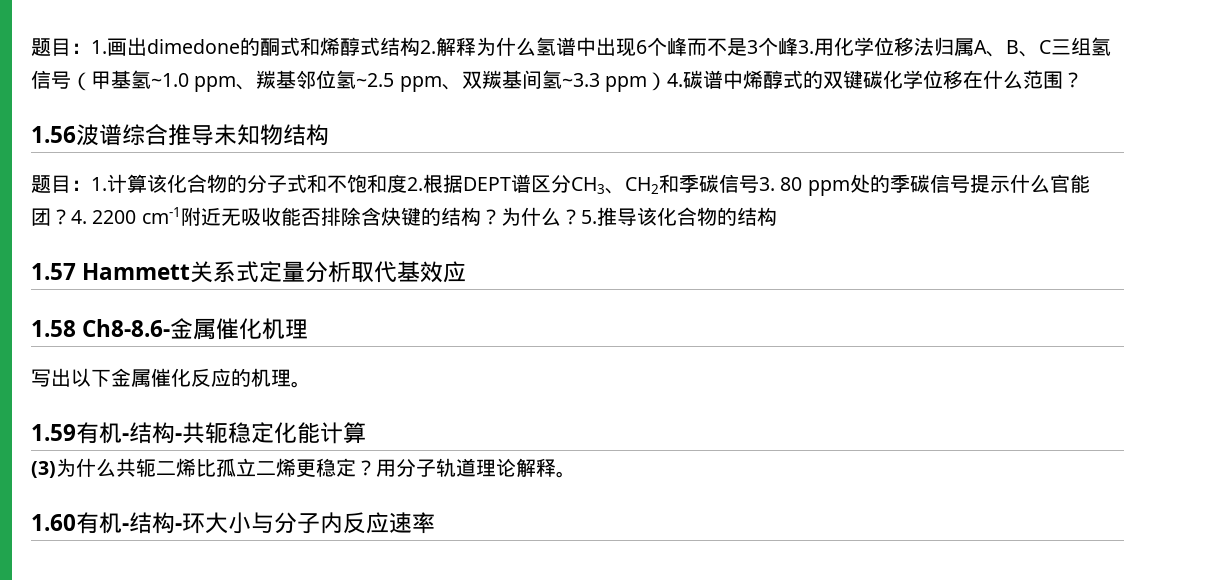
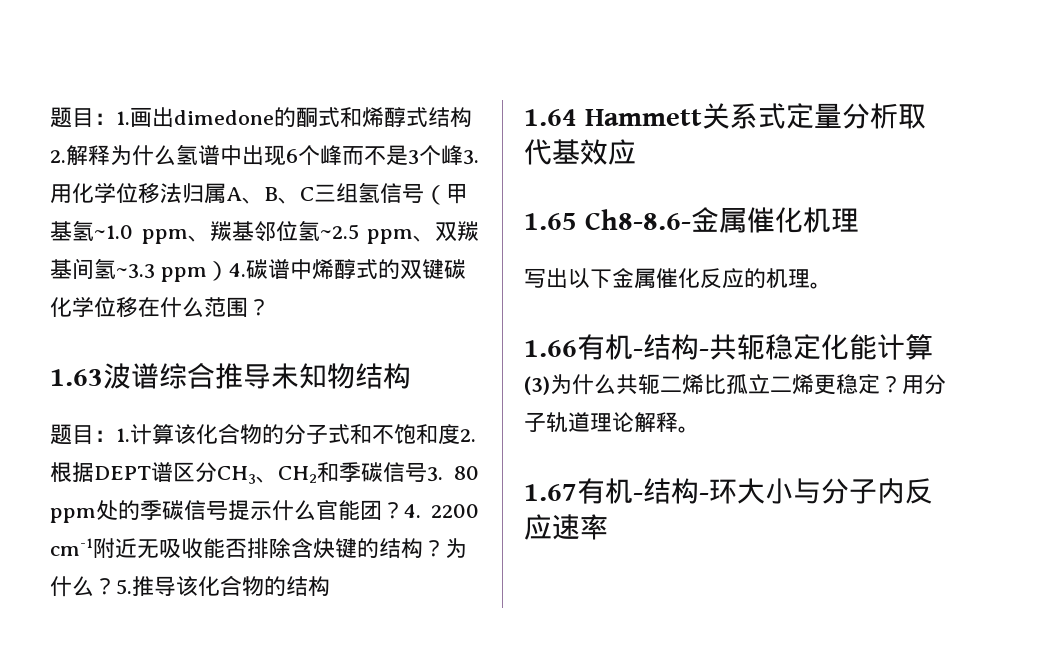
[31,126,76,143] 1.56 -> [50,369,103,386] 1.63
[31,263,76,280] 1.57 -> [524,109,577,126] 1.64
[31,320,76,337] 1.58 -> [524,213,577,230] 1.65
[31,424,76,441] 1.59 -> [524,340,577,357] 1.66
[31,514,76,531] 1.60 -> [524,484,577,501] 1.67

